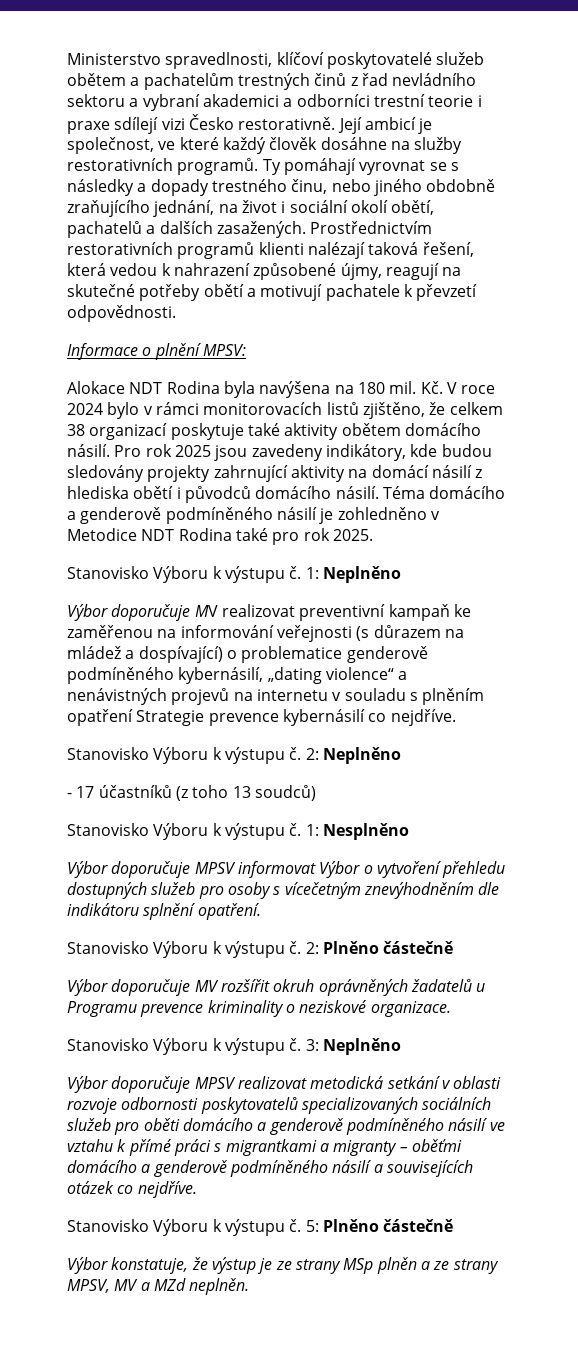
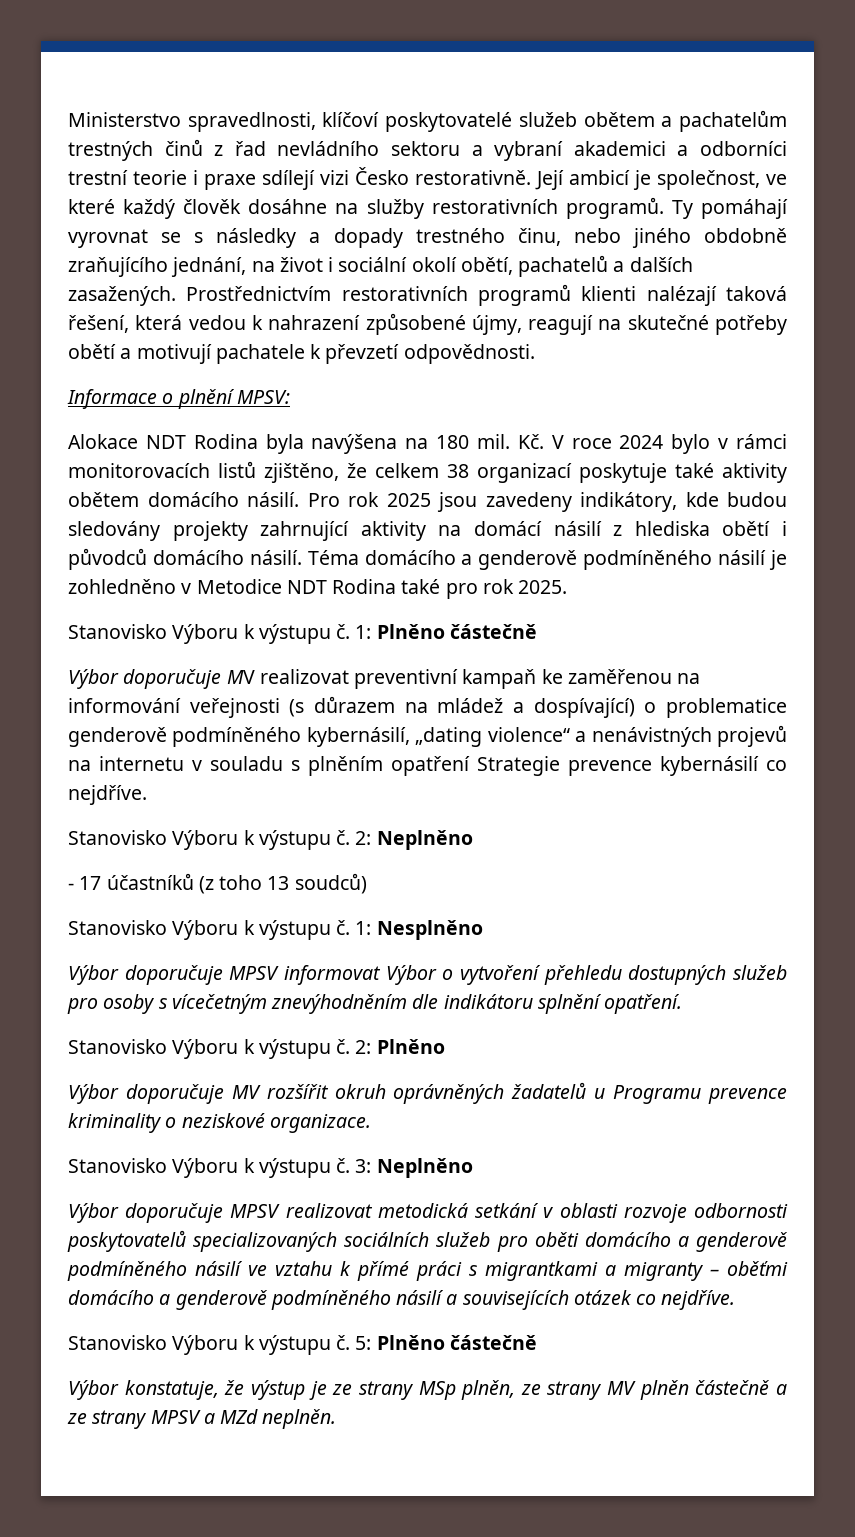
[322,566,401,583] Neplněno -> [376,624,537,639] Plněno částečně
[383,941,454,954] částečně -> (445, 1046) none
[376,1257,417,1274] plněn -> [461,1380,770,1400] plněn, ze strany MV plněn částečně
[67,1279,139,1293] MPSV, MV -> [150,1410,201,1424] MPSV

